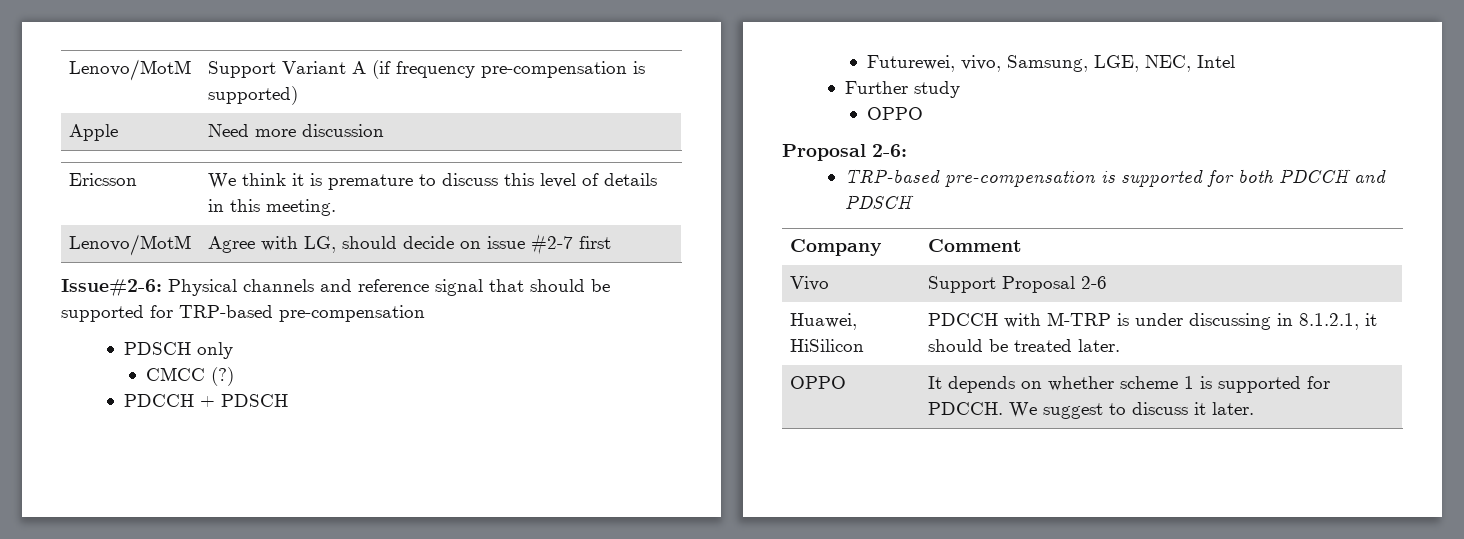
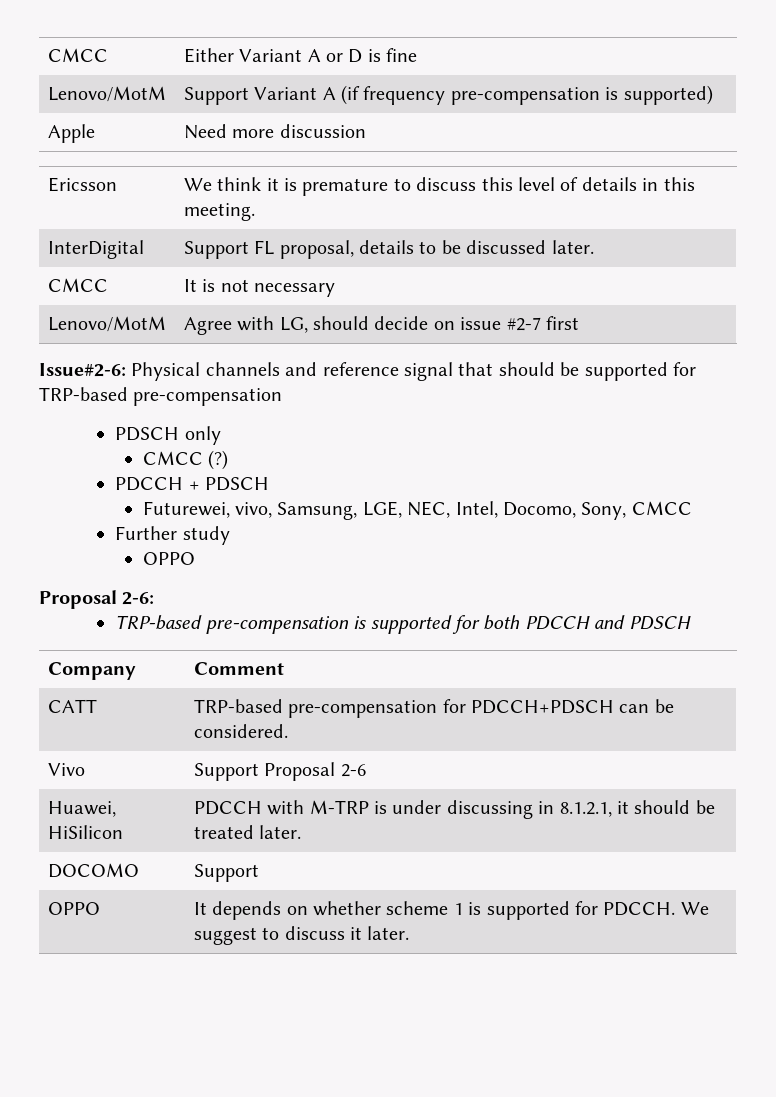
(69, 70) none -> [47,48,108,62] [183,48,418,63] CMCC | Either Variant A or D is fine //
(337, 207) none -> [47,240,144,259] [183,240,594,259] [47,278,108,292] [183,279,336,297] // InterDigital | Support FL proposal, details to be discussed later. // CMCC | It is not necessary
[1196,55,1235,68] Intel -> [455,501,692,520] Intel, Docomo, Sony, CMCC
(1023, 245) none -> [47,699,97,713] [193,699,674,718] [193,724,288,738] // CATT | TRP-based pre-compensation for PDCCH+PDSCH can be considered.
(1121, 345) none -> [47,863,139,878] [193,864,259,882] // DOCOMO | Support

